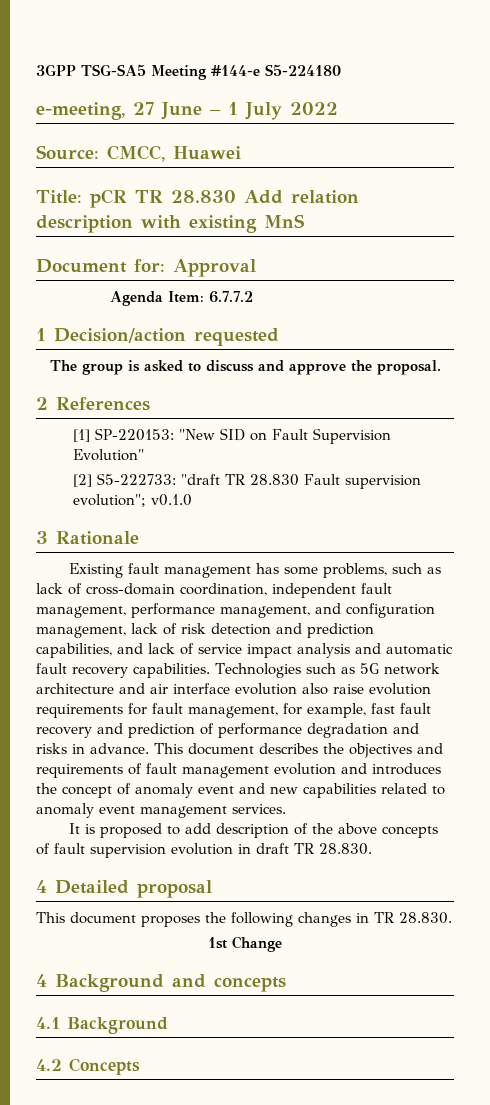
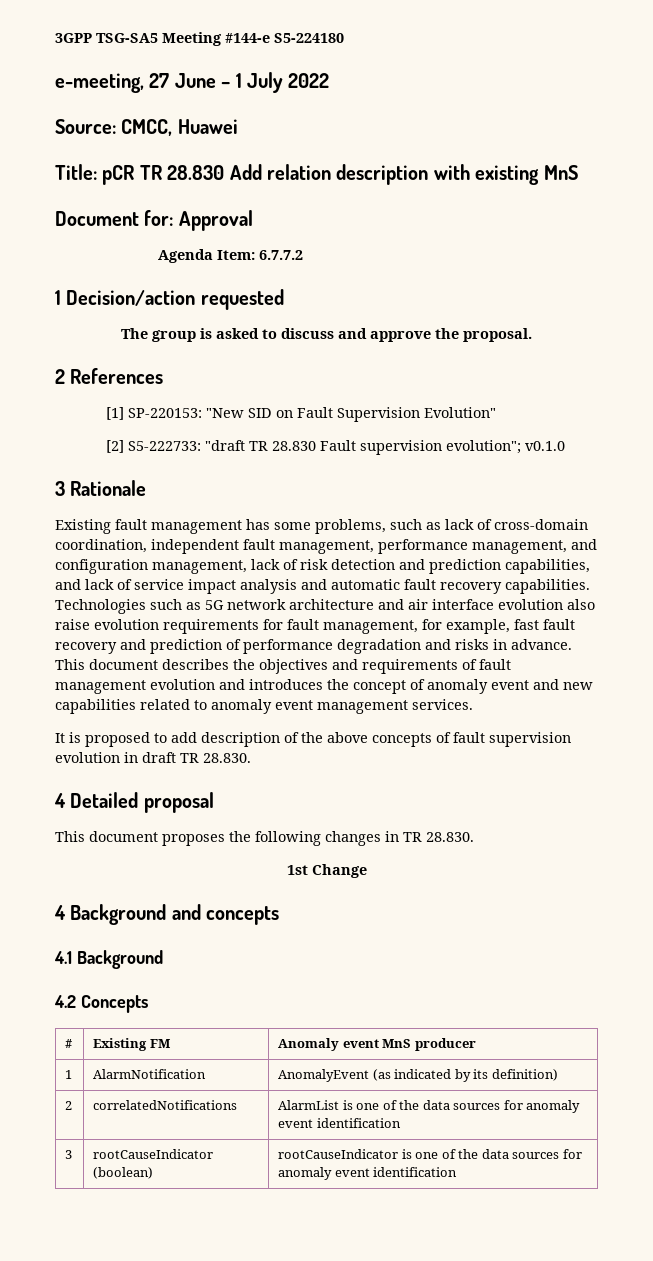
(140, 1066) none -> [65,1039,73,1048] [93,1038,171,1051] [278,1038,476,1051] [65,1070,73,1079] [93,1069,207,1079] [278,1069,558,1082] [65,1101,73,1110] [93,1100,238,1110] [278,1100,581,1113] [278,1118,401,1128] [65,1150,73,1159] [93,1149,214,1159] [93,1167,154,1179] [278,1149,582,1159] [278,1167,458,1180] // # | Existing FM | Anomaly event MnS producer // 1 | AlarmNotification | AnomalyEvent (as indicated by its definition) // 2 | correlatedNotifications | AlarmList is one of the data sources for anomaly event identification // 3 | rootCauseIndicator (boolean) | rootCauseIndicator is one of the data sources for anomaly event identification

